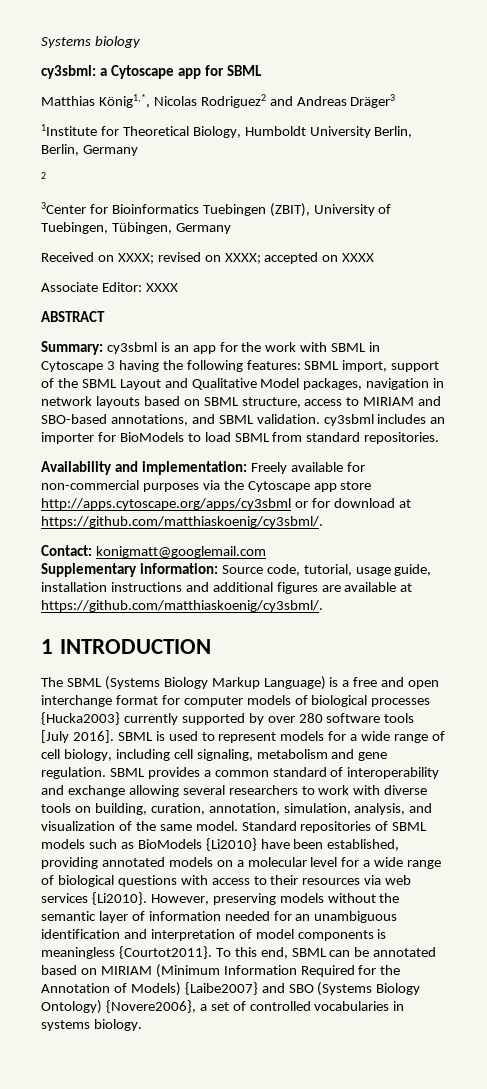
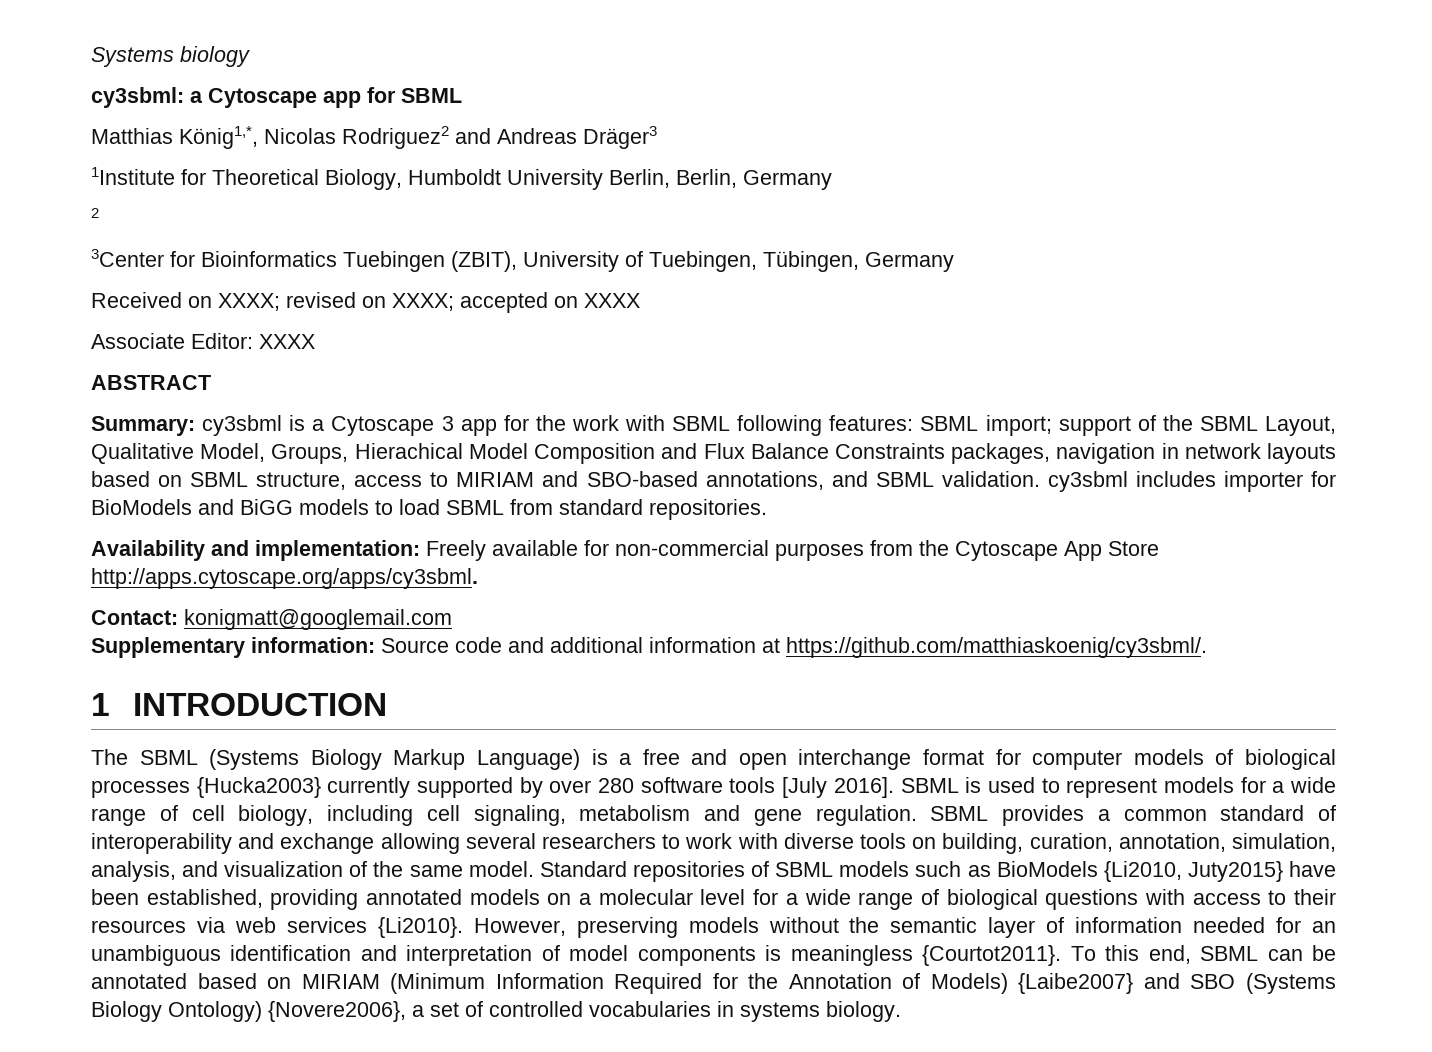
[173,345,189,352] an -> [312,416,454,436] a Cytoscape 3
[369,342,381,352] [41,360,183,372] in Cytoscape 3 having the -> (731, 423) none
[342,360,388,372] import, -> [985,415,1052,436] import;
[119,378,300,390] Layout and Qualitative Model -> [1265,416,1336,436] [91,443,945,464] Layout, Qualitative Model, Groups, Hierachical Model Composition and Flux Balance Constraints
[430,417,446,424] an -> (1216, 479) none
(184, 437) none -> [198,499,369,515] and BiGG models
[202,480,220,490] via -> [870,540,913,556] from
[313,481,372,492] [41,498,411,510] [41,516,323,528] app store http://apps.cytoscape.org/apps/cy3sbml or for download at https://github.com/matthiaskoenig/cy3sbml/. -> [1064,541,1159,561] [91,568,478,589] App Store http://apps.cytoscape.org/apps/cy3sbml.
[266,564,432,576] [41,582,397,594] code, tutorial, usage guide, installation instructions and additional figures are available -> [455,637,756,653] code and additional information
[205,838,257,851] {Li2010} -> [1103,861,1283,882] {Li2010, Juty2015}

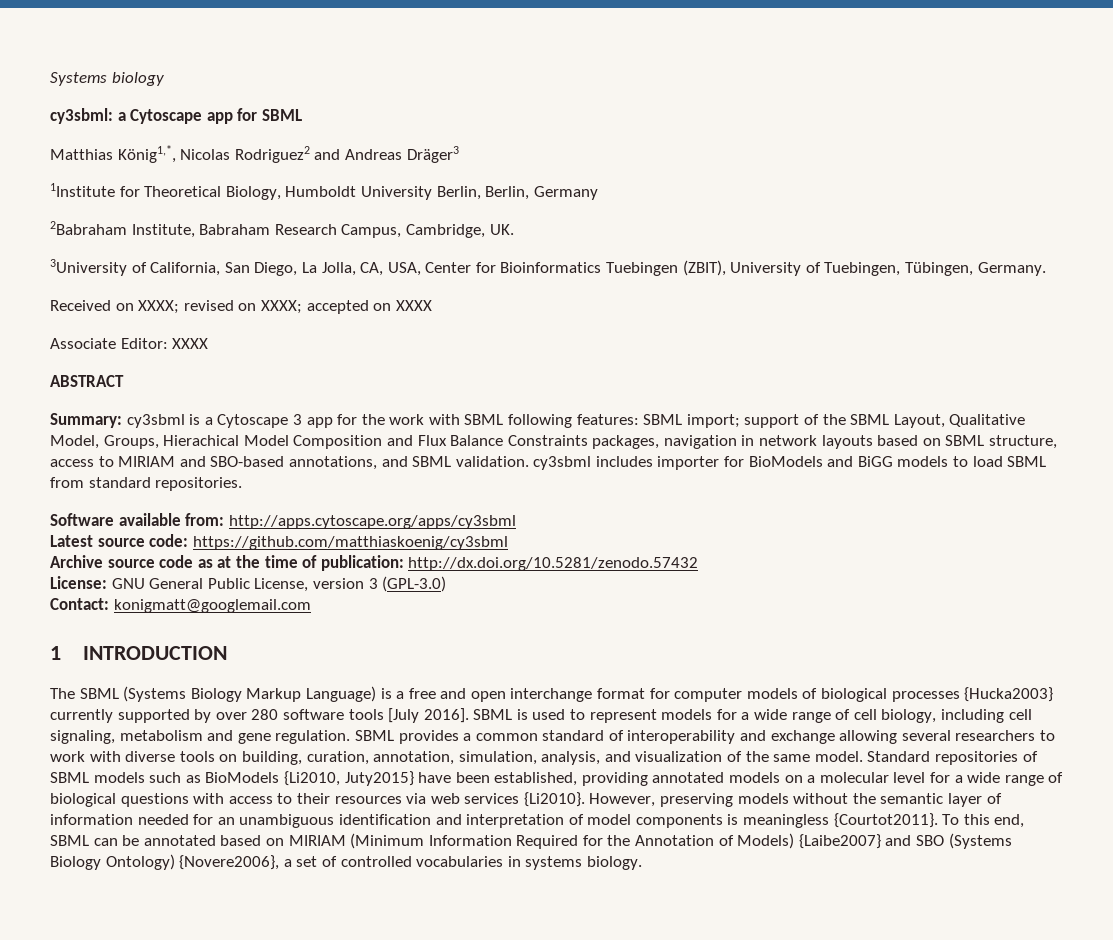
[91,208,99,218] [91,249,164,267] 2 // 3Center -> [50,221,514,238] [50,259,472,276] 2Babraham Institute, Babraham Research Campus, Cambridge, UK. // 3University of California, San Diego, La Jolla, CA, USA, Center
[865,252,954,272] Germany -> [977,262,1046,276] Germany.
[91,540,1159,561] [91,568,478,589] [91,609,452,630] [91,637,1207,658] Availability and implementation: Freely available for non-commercial purposes from the Cytoscape App Store http://apps.cytoscape.org/apps/cy3sbml. // Contact: konigmatt@googlemail.com // Supplementary information: Source code and additional information at https://github.com/matthiaskoenig/cy3sbml/. -> [50,513,516,529] [50,534,508,550] [50,555,699,571] [50,576,447,592] [50,598,311,613] Software available from: http://apps.cytoscape.org/apps/cy3sbml // Latest source code: https://github.com/matthiaskoenig/cy3sbml // Archive source code as at the time of publication: http://dx.doi.org/10.5281/zenodo.57432 // License: GNU General Public License, version 3 (GPL-3.0) // Contact: konigmatt@googlemail.com

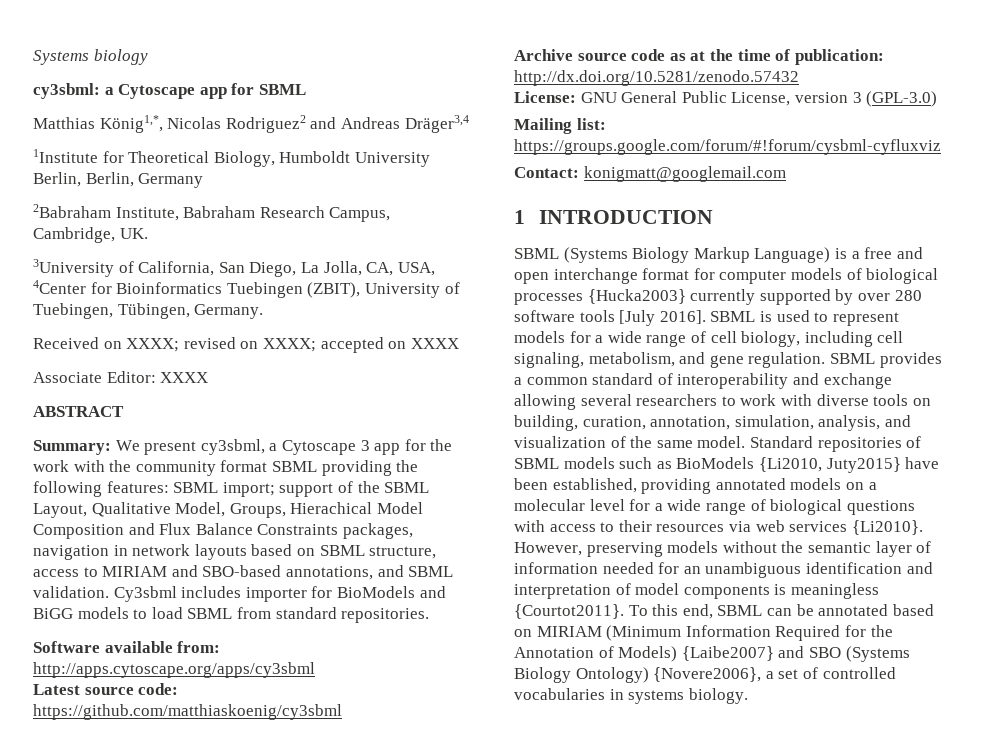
[406,146,459,163] Dräger3 -> [404,115,469,133] Dräger3,4
[425,262,472,273] Center -> [33,280,86,294] 4Center
[126,414,201,428] cy3sbml is -> [115,439,265,455] We present cy3sbml,
[464,414,504,425] SBML -> [109,460,419,476] the community format SBML providing the
[533,456,592,470] cy3sbml -> [113,586,177,602] Cy3sbml
(447, 584) none -> [514,118,606,134] [514,139,941,155] // Mailing list: https://groups.google.com/forum/#!forum/cysbml-cyfluxviz
[50,688,75,699] The -> (714, 217) none
[119,730,203,741] metabolism -> [588,352,675,367] metabolism,

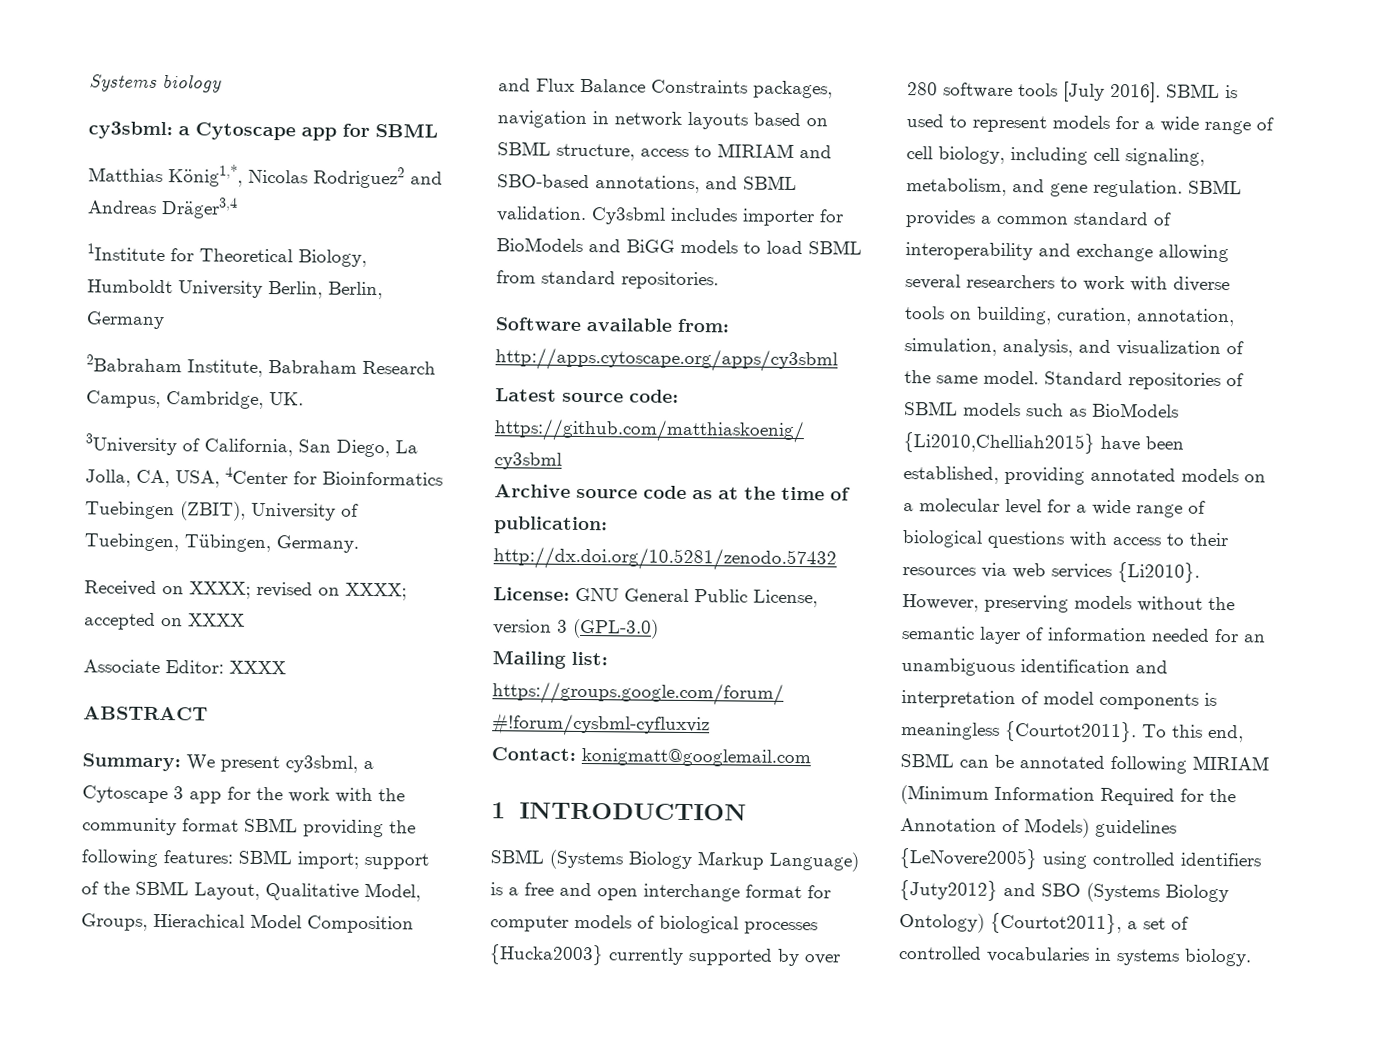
[758,457,901,473] {Li2010, Juty2015} -> [903,432,1095,454] {Li2010,Chelliah2015}
[892,604,934,616] [514,629,532,637] based on -> [1110,755,1187,774] following
[681,646,774,661] {Laibe2007} -> [1095,819,1177,838] [899,848,1261,870] [899,880,998,901] guidelines {LeNovere2005} using controlled identifiers {Juty2012}
[653,667,762,682] {Novere2006}, -> [990,912,1122,935] {Courtot2011},

